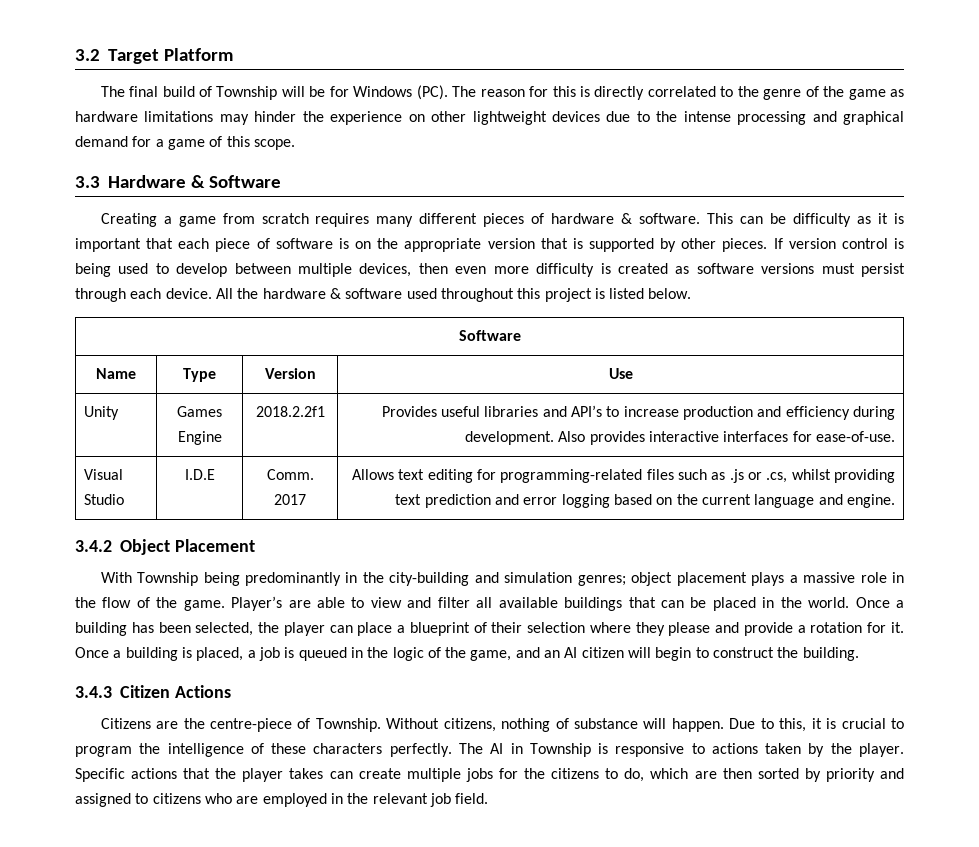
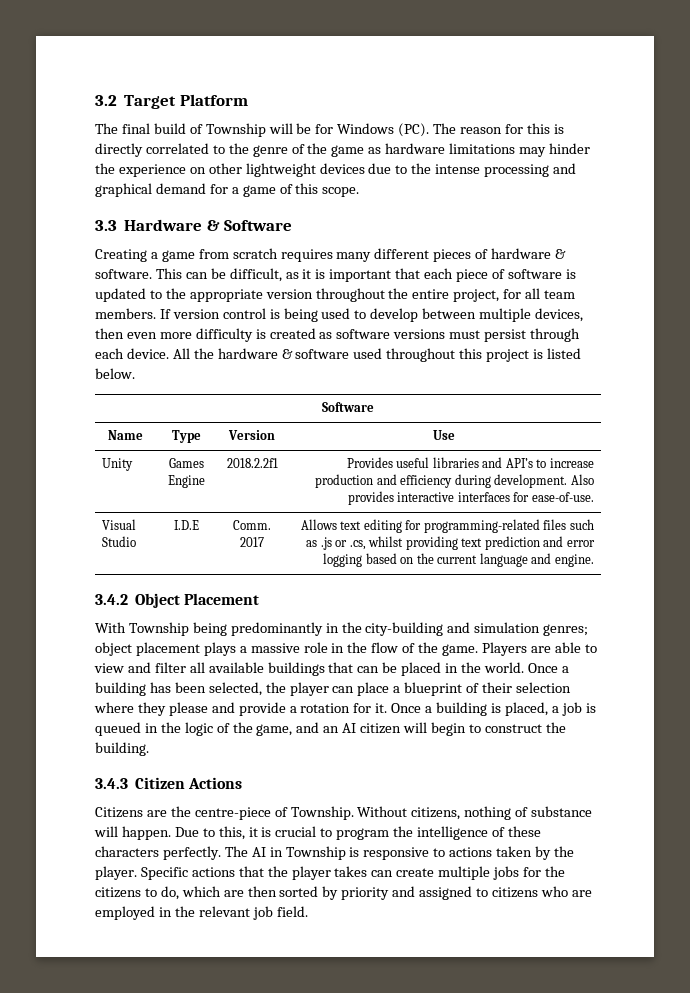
[793,213,852,227] difficulty -> [229,268,282,282] difficult,
[355,241,372,249] on -> [95,288,162,302] updated to
[540,238,768,252] that is supported by other pieces. -> [315,288,576,302] [95,308,156,319] throughout the entire project, for all team members.
[231,596,283,611] Player’s -> [481,642,527,656] Players

